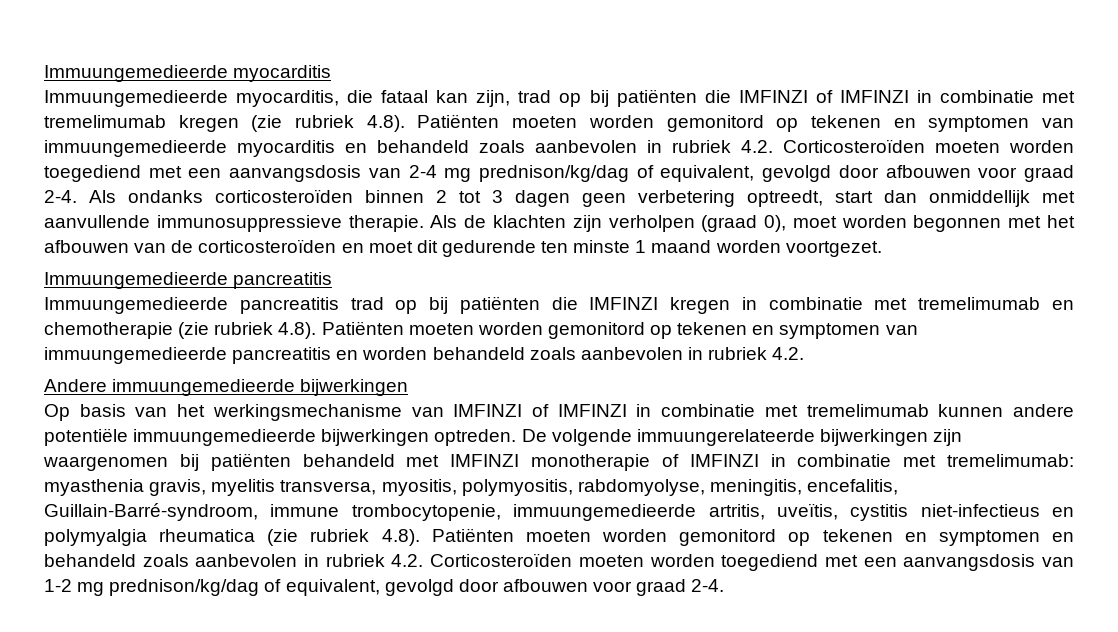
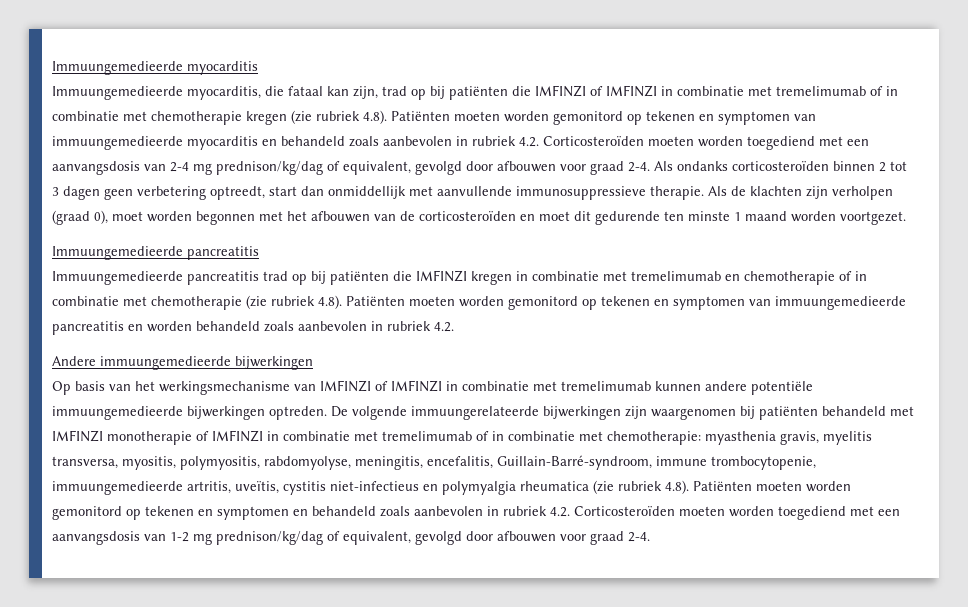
(166, 121) none -> [870,86,898,96] [52,111,242,125] of in combinatie met chemotherapie
(173, 330) none -> [839,271,867,281] [52,296,242,310] of in combinatie met chemotherapie
[947,454,1075,467] tremelimumab: -> [382,431,701,445] tremelimumab of in combinatie met chemotherapie:

